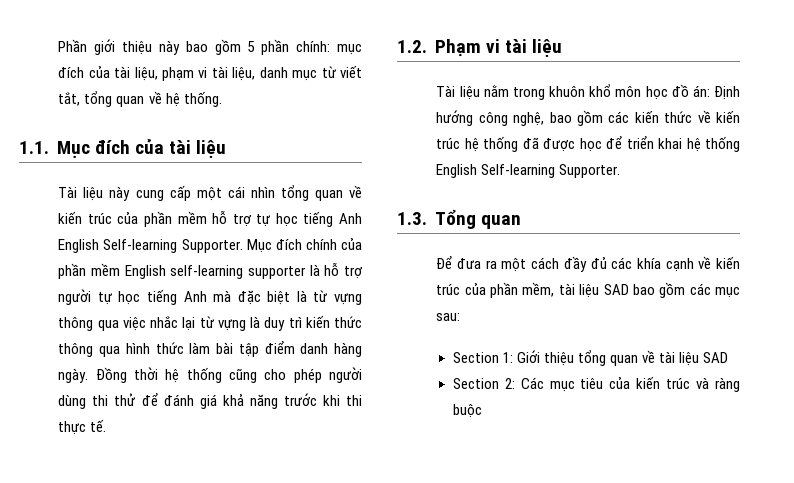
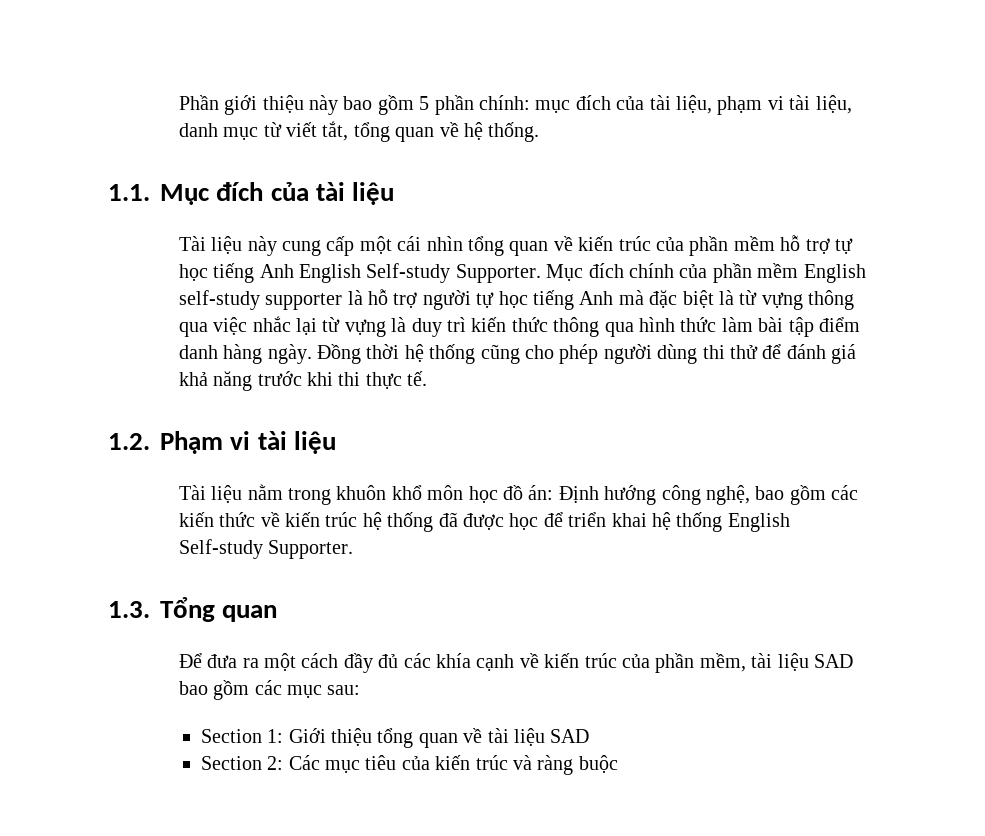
[103,239,178,253] Self-learning -> [366,263,451,283] Self-study
[170,265,244,279] self-learning -> [178,290,260,310] self-study
[481,164,556,178] Self-learning -> [178,539,263,559] Self-study

